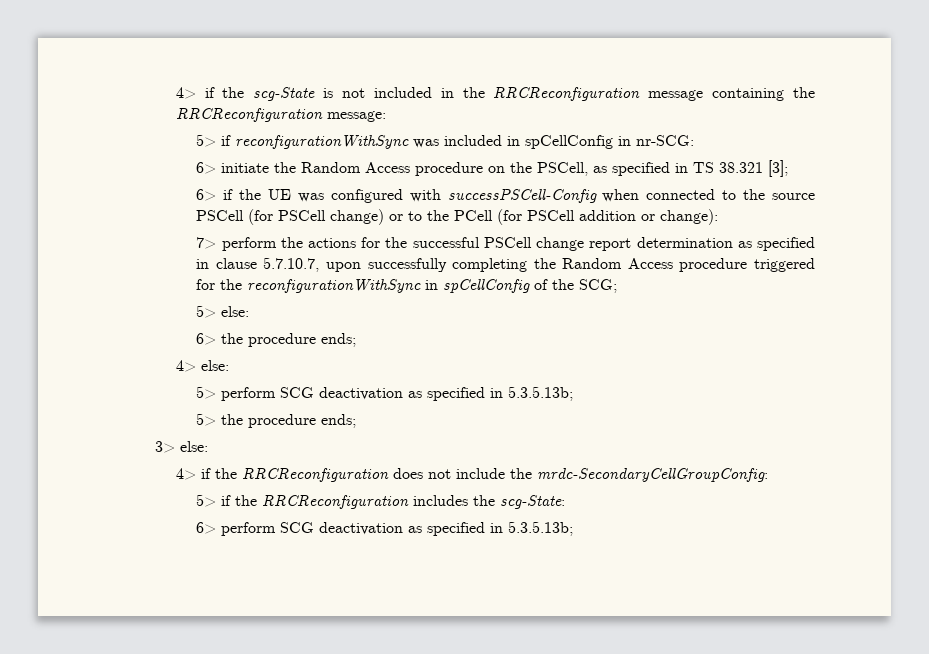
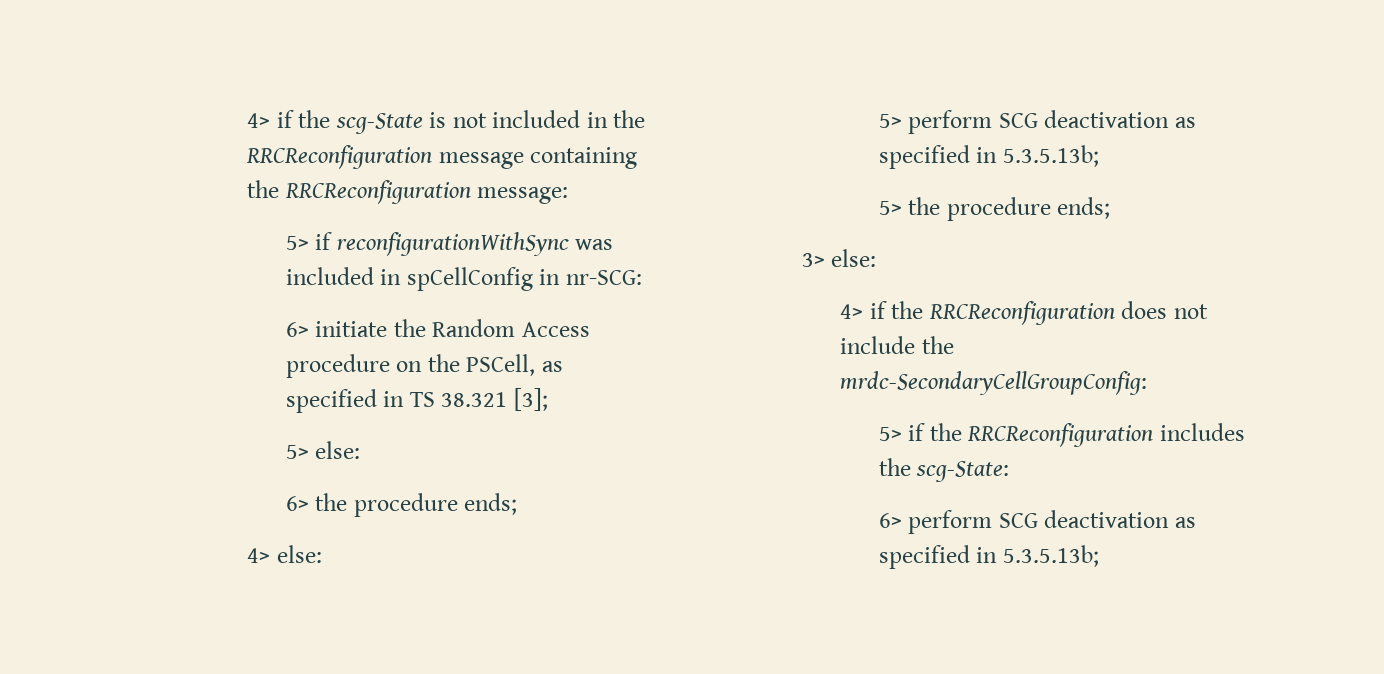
[196,188,815,203] [196,209,719,225] [196,237,816,251] [196,257,815,272] [196,279,618,293] // 6> if the UE was configured with successPSCell-Config when connected to the source PSCell (for PSCell change) or to the PCell (for PSCell addition or change): // 7> perform the actions for the successful PSCell change report determination as specified in clause 5.7.10.7, upon successfully completing the Random Access procedure triggered for the reconfigurationWithSync in spCellConfig of the SCG; -> (548, 399) none

